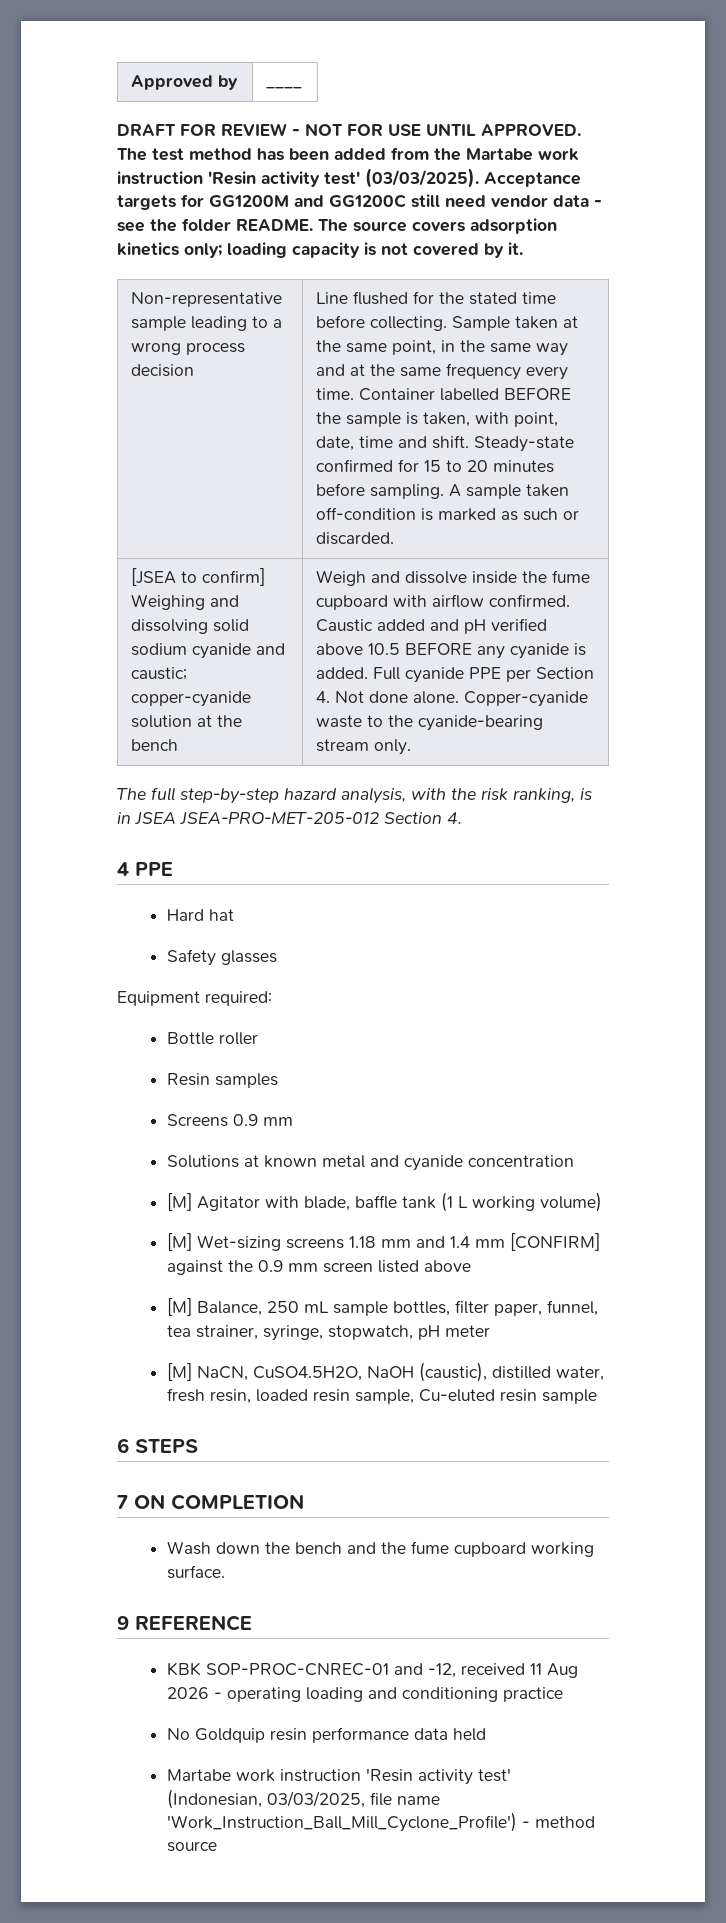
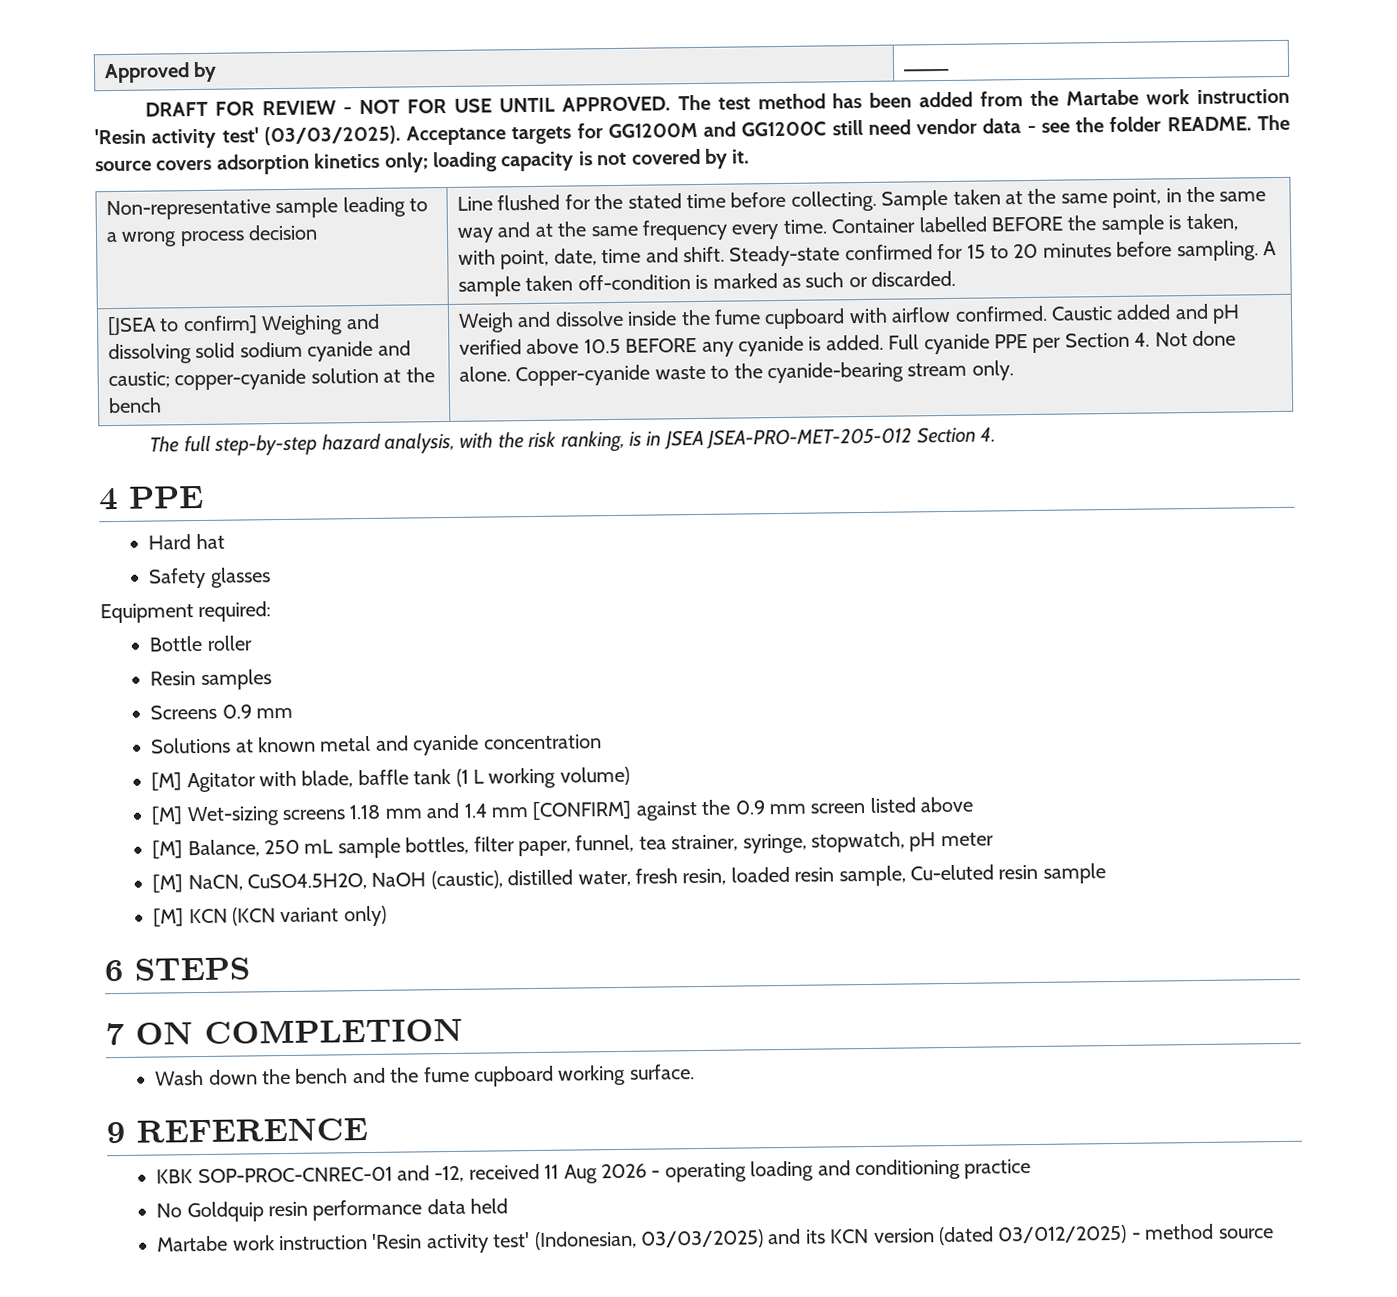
(597, 1396) none -> [153,905,387,927] // [M] KCN (KCN variant only)
[266,1791,440,1808] [166,1812,517,1832] 03/03/2025, file name 'Work_Instruction_Ball_Mill_Cyclone_Profile') -> [641,1224,1128,1249] 03/03/2025) and its KCN version (dated 03/012/2025)

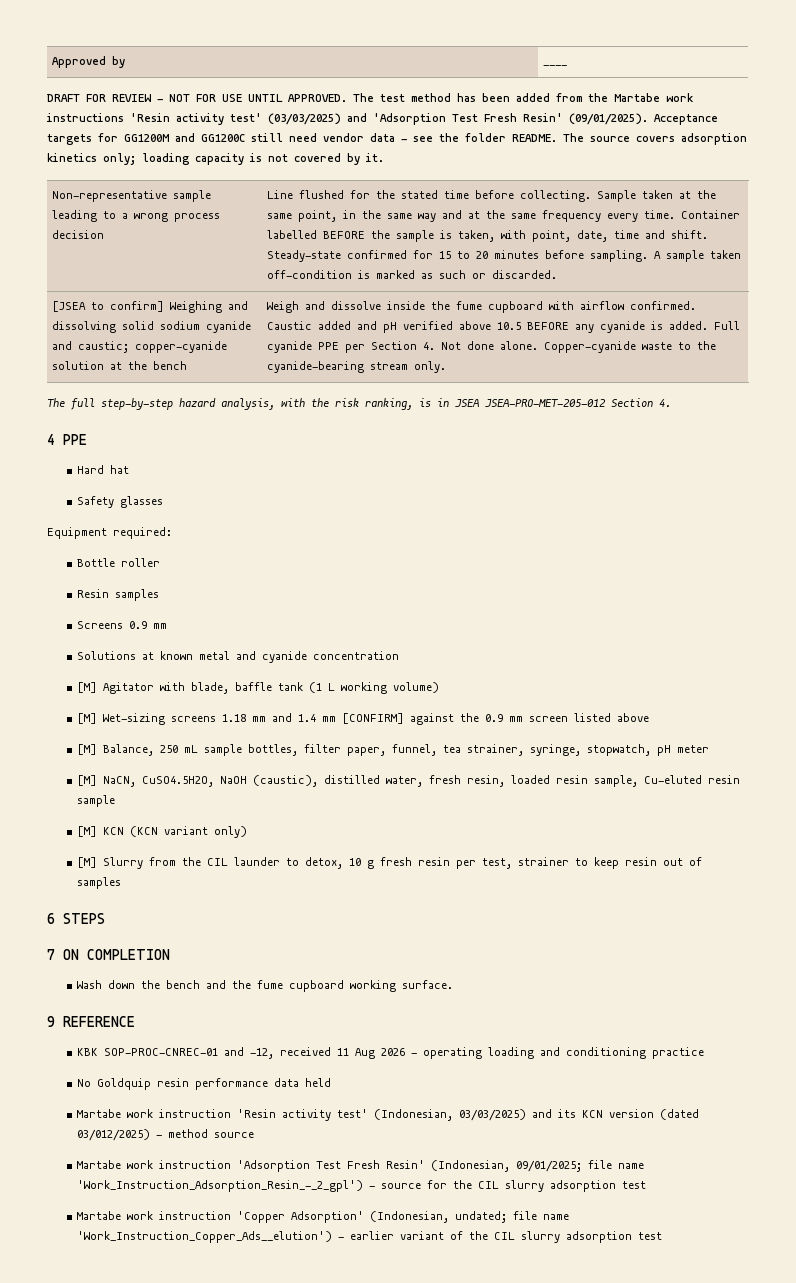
[1197,88,1290,104] [94,125,401,149] instruction 'Resin activity test' (03/03/2025). -> [47,113,648,125] instructions 'Resin activity test' (03/03/2025) and 'Adsorption Test Fresh Resin' (09/01/2025).
(387, 916) none -> [77,857,703,869] [77,877,122,889] // [M] Slurry from the CIL launder to detox, 10 g fresh resin per test, strainer to keep resin out of samples
(1274, 1233) none -> [77,1160,645,1172] [77,1180,647,1192] [77,1211,570,1223] [77,1231,663,1243] // Martabe work instruction 'Adsorption Test Fresh Resin' (Indonesian, 09/01/2025; file name 'Work_Instruction_Adsorption_Resin_-_2_gpl') - source for the CIL slurry adsorption test // Martabe work instruction 'Copper Adsorption' (Indonesian, undated; file name 'Work_Instruction_Copper_Ads__elution') - earlier variant of the CIL slurry adsorption test

